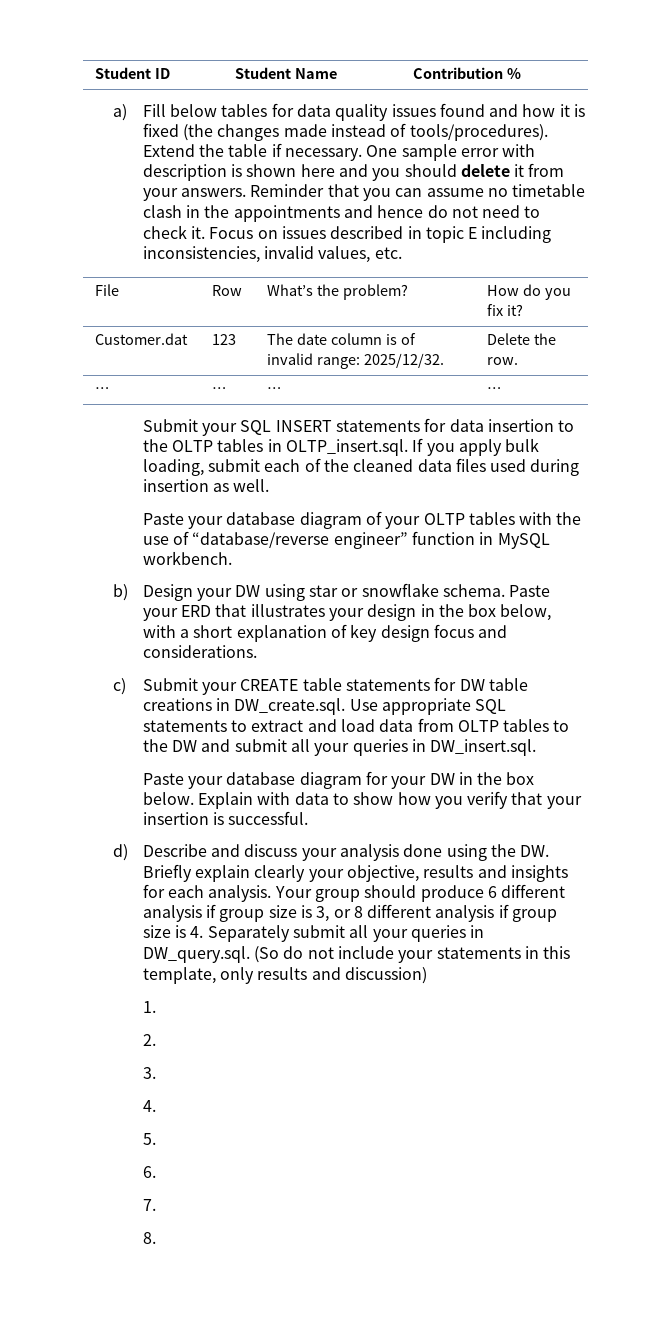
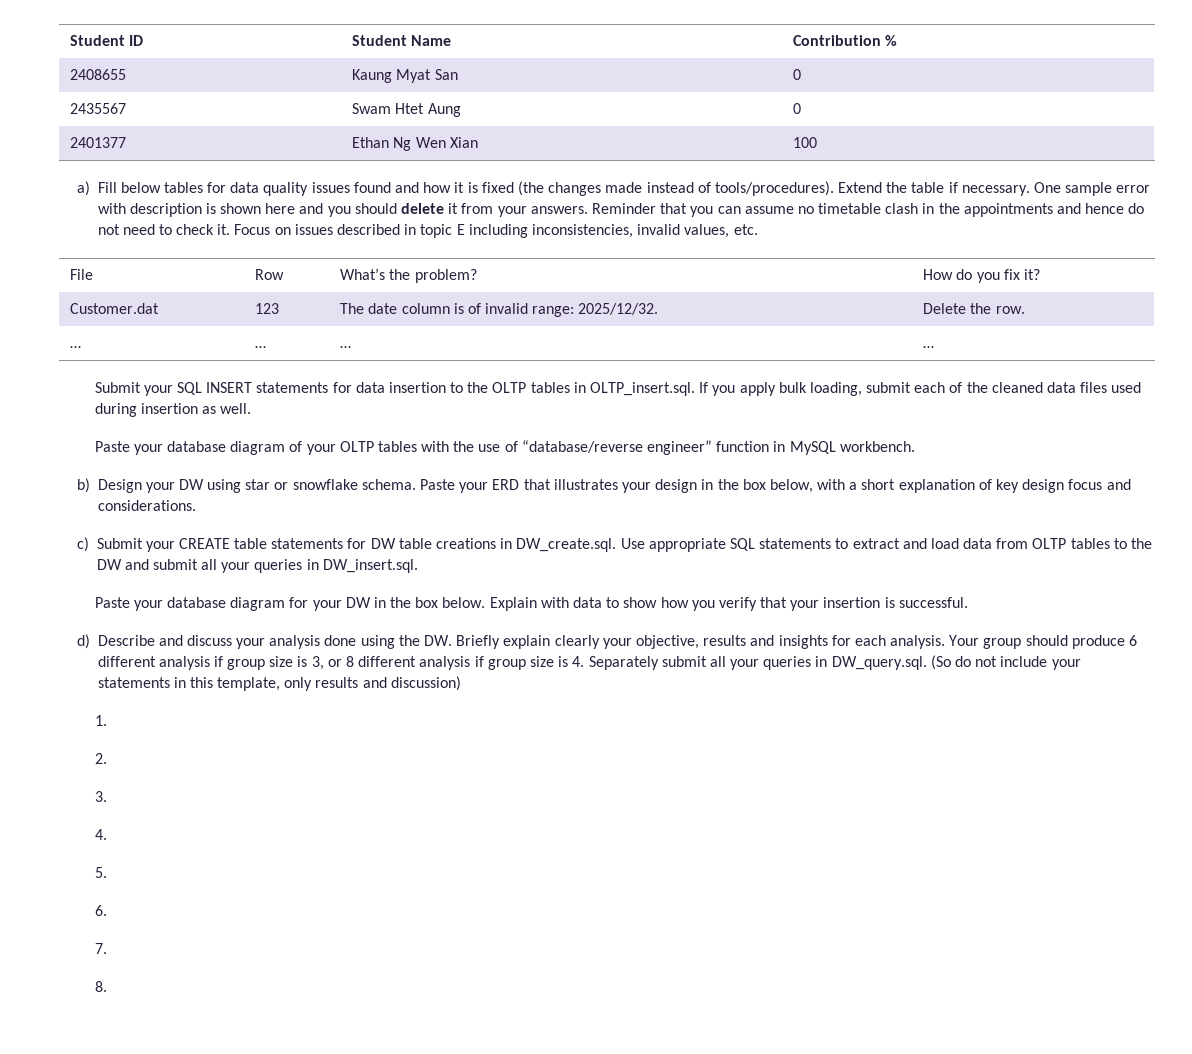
(522, 73) none -> [70,69,127,80] [352,69,458,83] [793,69,802,80] [70,103,127,114] [352,103,461,117] [793,103,802,114] [70,137,127,148] [352,137,478,151] [793,137,818,148] // 2408655 | Kaung Myat San | 0 // 2435567 | Swam Htet Aung | 0 // 2401377 | Ethan Ng Wen Xian | 100

